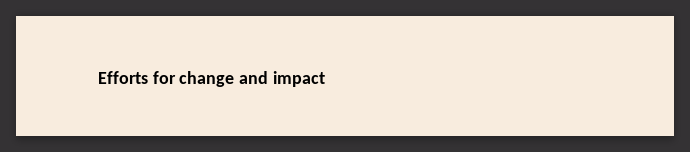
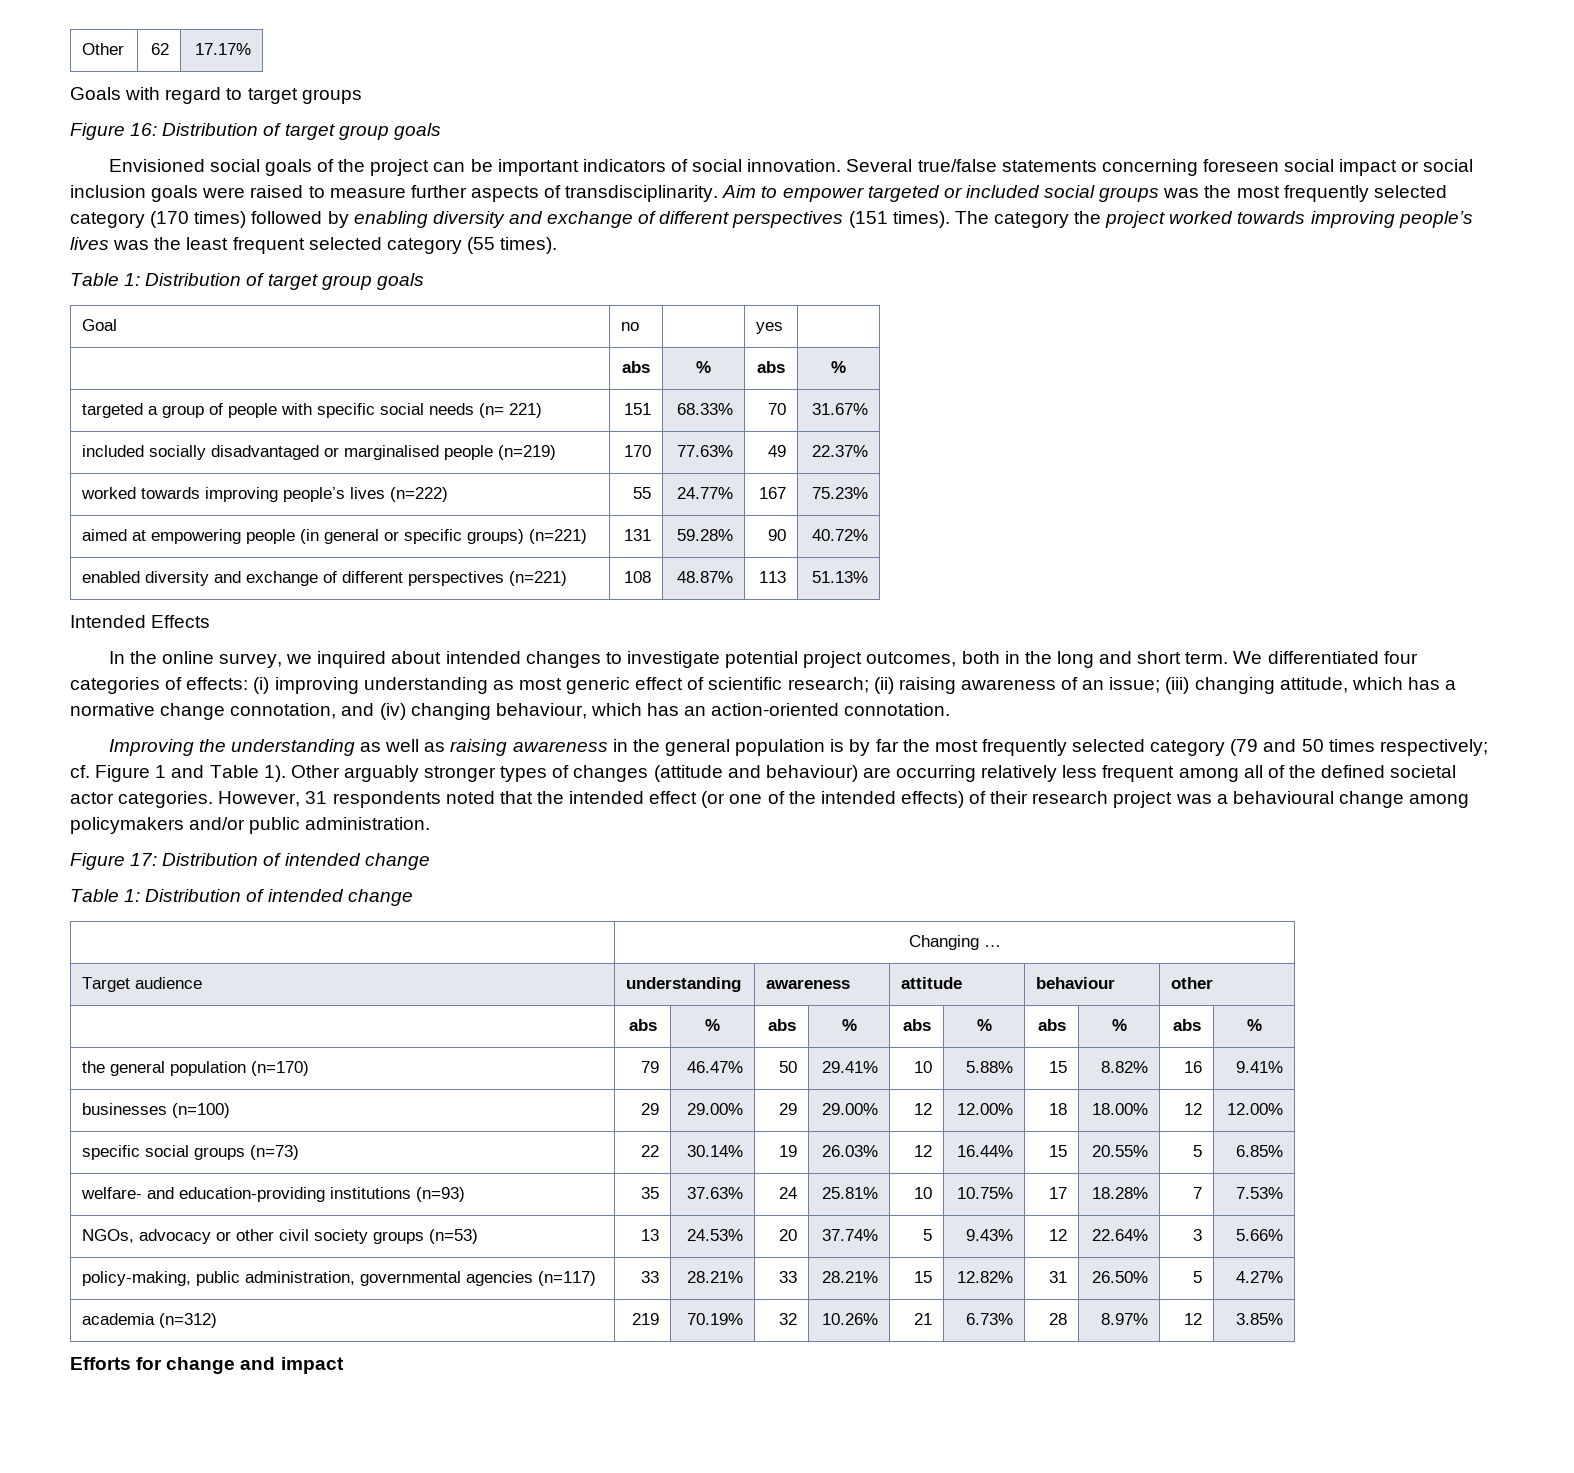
(98, 77) none -> [82,43,125,55] [150,43,169,55] [194,43,251,55] [70,87,362,104] [70,123,441,140] [108,159,1474,176] [70,185,1447,202] [70,211,1473,228] [70,237,558,254] [70,273,424,290] [82,319,118,331] [621,322,640,331] [756,322,784,334] [622,361,650,373] [696,361,711,373] [757,361,785,373] [831,361,846,373] [82,403,543,418] [623,403,651,415] [676,403,733,415] [767,403,786,415] [811,403,868,415] [82,445,557,460] [623,445,651,457] [676,445,733,457] [767,445,786,457] [811,445,868,457] [81,487,449,502] [632,487,651,499] [676,487,733,499] [758,487,786,499] [811,487,868,499] [82,529,588,544] [623,529,651,541] [676,529,733,541] [767,529,786,541] [811,529,868,541] [82,571,568,586] [623,571,651,583] [676,571,733,583] [758,571,786,583] [811,571,868,583] [70,615,211,628] [108,651,1418,668] [70,677,1457,694] [70,703,951,720] [108,739,1488,756] [70,765,1457,782] [70,791,1470,808] [70,817,431,834] [70,853,430,870] [70,889,413,906] [908,935,1001,950] [82,977,203,992] [626,977,742,992] [766,979,851,989] [901,977,963,989] [1036,977,1116,989] [1171,977,1214,989] [628,1019,657,1031] [705,1019,720,1031] [767,1019,796,1031] [841,1019,857,1031] [902,1019,931,1031] [976,1019,992,1031] [1037,1019,1066,1031] [1111,1019,1127,1031] [1172,1019,1201,1031] [1246,1019,1262,1031] [82,1061,310,1076] [640,1061,659,1073] [686,1061,743,1073] [778,1061,797,1073] [821,1061,878,1073] [913,1061,932,1073] [965,1061,1013,1073] [1048,1061,1067,1073] [1100,1061,1148,1073] [1183,1061,1202,1073] [1235,1061,1283,1073] [82,1103,231,1118] [640,1103,659,1115] [686,1103,743,1115] [778,1103,797,1115] [821,1103,878,1115] [913,1103,932,1115] [956,1103,1013,1115] [1048,1103,1067,1115] [1091,1103,1148,1115] [1183,1103,1202,1115] [1226,1103,1283,1115] [82,1145,300,1160] [640,1145,659,1157] [686,1145,743,1157] [778,1145,797,1157] [821,1145,878,1157] [913,1145,932,1157] [956,1145,1013,1157] [1048,1145,1067,1157] [1091,1145,1148,1157] [1192,1145,1202,1157] [1235,1145,1283,1157] [81,1187,466,1202] [640,1187,659,1199] [686,1187,743,1199] [778,1187,797,1199] [821,1187,878,1199] [913,1187,932,1199] [956,1187,1013,1199] [1048,1187,1067,1199] [1091,1187,1148,1199] [1192,1187,1202,1199] [1235,1187,1283,1199] [82,1229,479,1244] [640,1229,659,1241] [686,1229,743,1241] [778,1229,797,1241] [821,1229,878,1241] [922,1229,932,1241] [965,1229,1013,1241] [1048,1229,1067,1241] [1091,1229,1148,1241] [1192,1229,1202,1241] [1235,1229,1283,1241] [82,1271,597,1286] [640,1271,659,1283] [686,1271,743,1283] [778,1271,797,1283] [821,1271,878,1283] [913,1271,932,1283] [956,1271,1013,1283] [1048,1271,1067,1283] [1091,1271,1148,1283] [1192,1271,1202,1283] [1235,1271,1283,1283] [82,1313,218,1328] [631,1313,659,1325] [686,1313,743,1325] [778,1313,797,1325] [821,1313,878,1325] [913,1313,932,1325] [965,1313,1013,1325] [1048,1313,1067,1325] [1100,1313,1148,1325] [1183,1313,1202,1325] [1235,1313,1283,1325] Other | 62 | 17.17% // Goals with regard to target groups // Figure 16: Distribution of target group goals // Envisioned social goals of the project can be important indicators of social innovation. Several true/false statements concerning foreseen social impact or social inclusion goals were raised to measure further aspects of transdisciplinarity. Aim to empower targeted or included social groups was the most frequently selected category (170 times) followed by enabling diversity and exchange of different perspectives (151 times). The category the project worked towards improving people’s lives was the least frequent selected category (55 times). // Table 1: Distribution of target group goals // Goal | no | | yes | // | abs | % | abs | % // targeted a group of people with specific social needs (n= 221) | 151 | 68.33% | 70 | 31.67% // included socially disadvantaged or marginalised people (n=219) | 170 | 77.63% | 49 | 22.37% // worked towards improving people’s lives (n=222) | 55 | 24.77% | 167 | 75.23% // aimed at empowering people (in general or specific groups) (n=221) | 131 | 59.28% | 90 | 40.72% // enabled diversity and exchange of different perspectives (n=221) | 108 | 48.87% | 113 | 51.13% // Intended Effects // In the online survey, we inquired about intended changes to investigate potential project outcomes, both in the long and short term. We differentiated four categories of effects: (i) improving understanding as most generic effect of scientific research; (ii) raising awareness of an issue; (iii) changing attitude, which has a normative change connotation, and (iv) changing behaviour, which has an action-oriented connotation. // Improving the understanding as well as raising awareness in the general population is by far the most frequently selected category (79 and 50 times respectively; cf. Figure 1 and Table 1). Other arguably stronger types of changes (attitude and behaviour) are occurring relatively less frequent among all of the defined societal actor categories. However, 31 respondents noted that the intended effect (or one of the intended effects) of their research project was a behavioural change among policymakers and/or public administration. // Figure 17: Distribution of intended change // Table 1: Distribution of intended change // | Changing … // Target audience | understanding | awareness | attitude | behaviour | other // | abs | % | abs | % | abs | % | abs | % | abs | % // the general population (n=170) | 79 | 46.47% | 50 | 29.41% | 10 | 5.88% | 15 | 8.82% | 16 | 9.41% // businesses (n=100) | 29 | 29.00% | 29 | 29.00% | 12 | 12.00% | 18 | 18.00% | 12 | 12.00% // specific social groups (n=73) | 22 | 30.14% | 19 | 26.03% | 12 | 16.44% | 15 | 20.55% | 5 | 6.85% // welfare- and education-providing institutions (n=93) | 35 | 37.63% | 24 | 25.81% | 10 | 10.75% | 17 | 18.28% | 7 | 7.53% // NGOs, advocacy or other civil society groups (n=53) | 13 | 24.53% | 20 | 37.74% | 5 | 9.43% | 12 | 22.64% | 3 | 5.66% // policy-making, public administration, governmental agencies (n=117) | 33 | 28.21% | 33 | 28.21% | 15 | 12.82% | 31 | 26.50% | 5 | 4.27% // academia (n=312) | 219 | 70.19% | 32 | 10.26% | 21 | 6.73% | 28 | 8.97% | 12 | 3.85% //

